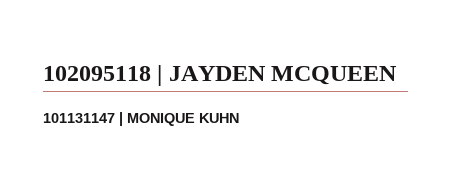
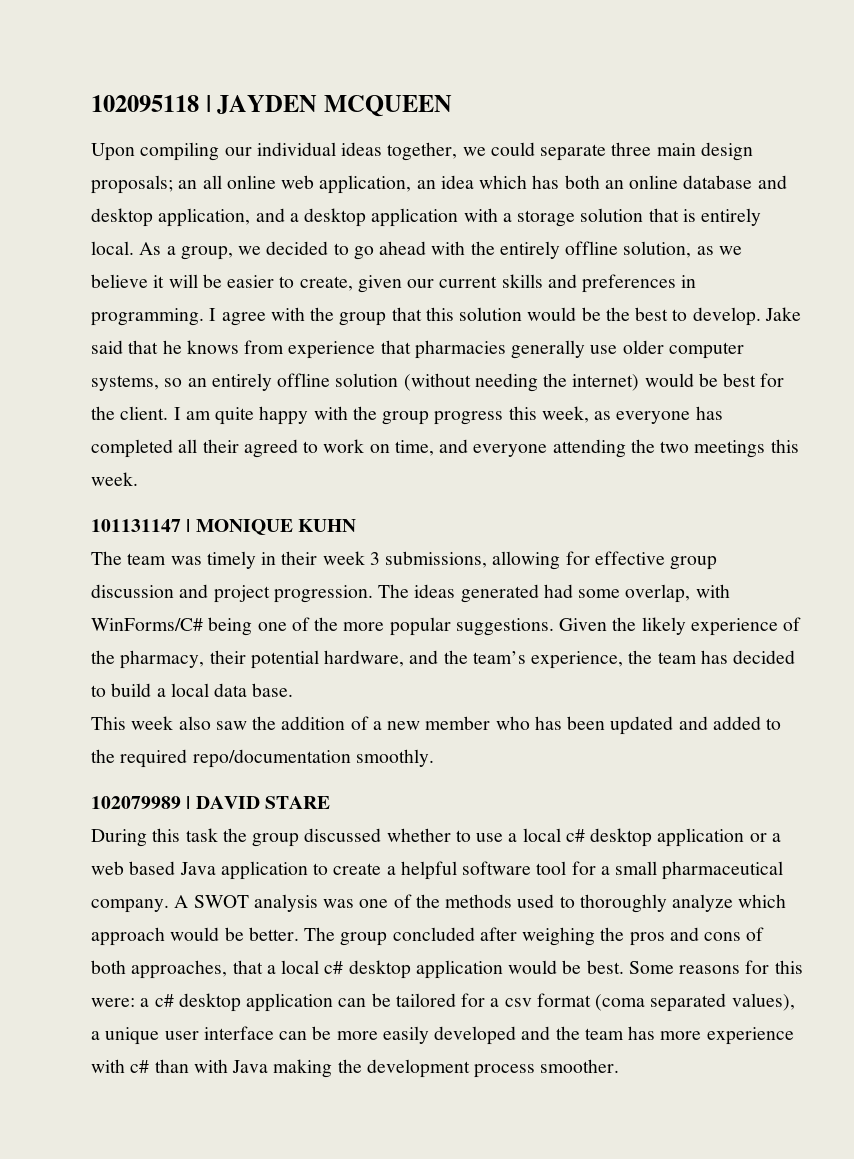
[43,112,239,126] 101131147 | MONIQUE KUHN -> [91,142,753,161] [91,175,787,194] [91,208,762,227] [91,241,742,260] [91,274,697,293] [91,307,801,326] [91,340,744,359] [91,373,785,392] [91,406,723,425] [91,439,799,458] [91,472,138,486] [91,519,356,535] [91,551,718,570] [91,584,730,603] [91,617,802,636] [91,650,796,669] [91,683,294,697] [91,716,782,735] [91,749,434,768] [91,796,330,809] [91,828,781,847] [91,861,784,880] [91,894,787,913] [91,927,765,946] [91,960,803,979] [91,993,795,1012] [91,1026,794,1045] [91,1059,620,1078] Upon compiling our individual ideas together, we could separate three main design proposals; an all online web application, an idea which has both an online database and desktop application, and a desktop application with a storage solution that is entirely local. As a group, we decided to go ahead with the entirely offline solution, as we believe it will be easier to create, given our current skills and preferences in programming. I agree with the group that this solution would be the best to develop. Jake said that he knows from experience that pharmacies generally use older computer systems, so an entirely offline solution (without needing the internet) would be best for the client. I am quite happy with the group progress this week, as everyone has completed all their agreed to work on time, and everyone attending the two meetings this week. // 101131147 | MONIQUE KUHN // The team was timely in their week 3 submissions, allowing for effective group discussion and project progression. The ideas generated had some overlap, with WinForms/C# being one of the more popular suggestions. Given the likely experience of the pharmacy, their potential hardware, and the team’s experience, the team has decided to build a local data base. // This week also saw the addition of a new member who has been updated and added to the required repo/documentation smoothly. // 102079989 | DAVID STARE // During this task the group discussed whether to use a local c# desktop application or a web based Java application to create a helpful software tool for a small pharmaceutical company. A SWOT analysis was one of the methods used to thoroughly analyze which approach would be better. The group concluded after weighing the pros and cons of both approaches, that a local c# desktop application would be best. Some reasons for this were: a c# desktop application can be tailored for a csv format (coma separated values), a unique user interface can be more easily developed and the team has more experience with c# than with Java making the development process smoother.

